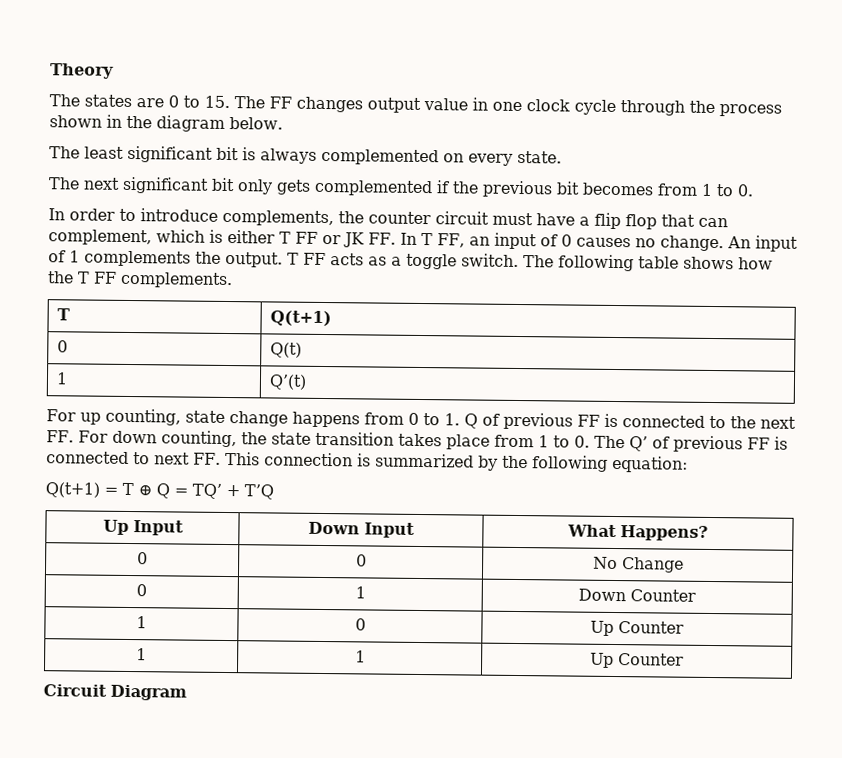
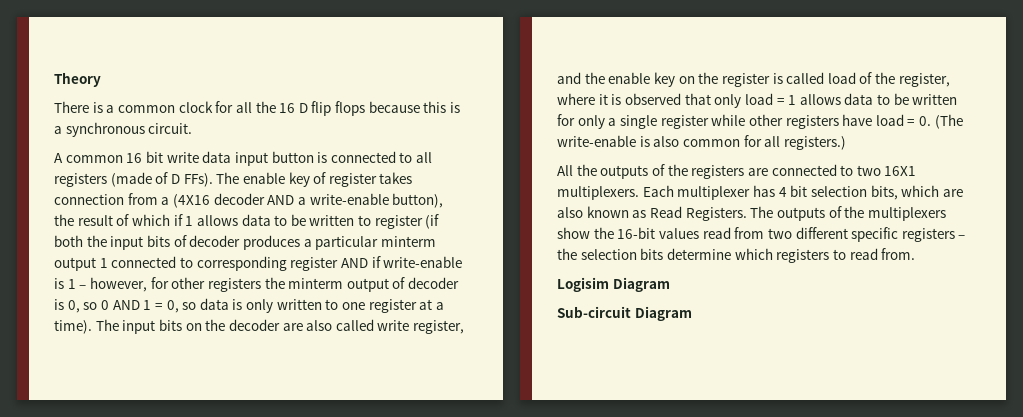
[49,94,782,117] [49,114,283,132] [49,145,562,166] [48,176,754,198] [48,208,728,230] [48,229,798,252] [48,250,773,272] [47,271,233,289] [56,308,70,321] [269,310,332,327] [56,340,68,353] [269,342,302,358] [55,372,68,385] [268,374,307,390] [46,408,796,430] [46,430,788,453] [46,451,688,473] [45,482,274,500] [102,519,184,536] [308,521,415,538] [567,524,708,541] [137,552,148,565] [355,554,367,567] [592,556,684,573] [136,584,147,597] [354,586,366,599] [578,588,696,602] [136,616,147,629] [354,618,366,631] [590,620,684,636] [136,648,147,661] [354,650,366,663] [590,652,684,668] [43,684,187,701] The states are 0 to 15. The FF changes output value in one clock cycle through the process shown in the diagram below. // The least significant bit is always complemented on every state. // The next significant bit only gets complemented if the previous bit becomes from 1 to 0. // In order to introduce complements, the counter circuit must have a flip flop that can complement, which is either T FF or JK FF. In T FF, an input of 0 causes no change. An input of 1 complements the output. T FF acts as a toggle switch. The following table shows how the T FF complements. // T | Q(t+1) // 0 | Q(t) // 1 | Q’(t) // For up counting, state change happens from 0 to 1. Q of previous FF is connected to the next FF. For down counting, the state transition takes place from 1 to 0. The Q’ of previous FF is connected to next FF. This connection is summarized by the following equation: // Q(t+1) = T ⊕ Q = TQ’ + T’Q // Up Input | Down Input | What Happens? // 0 | 0 | No Change // 0 | 1 | Down Counter // 1 | 0 | Up Counter // 1 | 1 | Up Counter // Circuit Diagram -> [54,101,461,116] [54,122,193,137] [54,151,433,166] [54,172,413,187] [54,193,444,208] [54,214,440,229] [54,235,436,250] [54,256,463,271] [54,277,460,292] [54,298,444,313] [54,319,465,334] [557,72,950,87] [557,93,958,108] [557,114,963,129] [557,135,846,150] [557,164,917,179] [557,185,963,200] [557,206,946,221] [557,227,966,242] [557,248,916,263] [557,277,670,292] [557,306,692,321] There is a common clock for all the 16 D flip flops because this is a synchronous circuit. // A common 16 bit write data input button is connected to all registers (made of D FFs). The enable key of register takes connection from a (4X16 decoder AND a write-enable button), the result of which if 1 allows data to be written to register (if both the input bits of decoder produces a particular minterm output 1 connected to corresponding register AND if write-enable is 1 – however, for other registers the minterm output of decoder is 0, so 0 AND 1 = 0, so data is only written to one register at a time). The input bits on the decoder are also called write register, and the enable key on the register is called load of the register, where it is observed that only load = 1 allows data to be written for only a single register while other registers have load = 0. (The write-enable is also common for all registers.) // All the outputs of the registers are connected to two 16X1 multiplexers. Each multiplexer has 4 bit selection bits, which are also known as Read Registers. The outputs of the multiplexers show the 16-bit values read from two different specific registers – the selection bits determine which registers to read from. // Logisim Diagram // Sub-circuit Diagram

